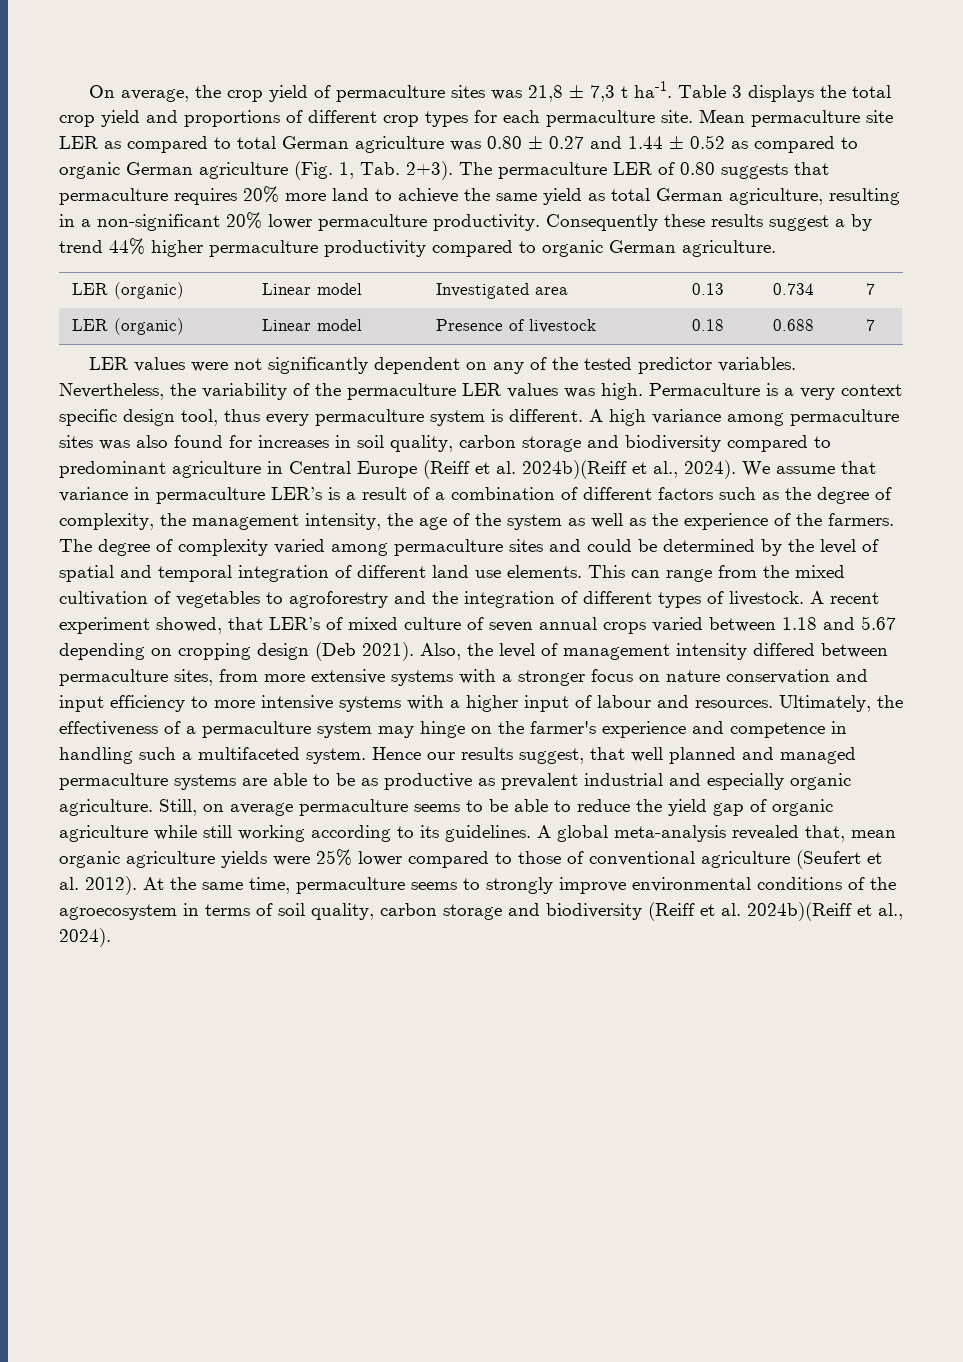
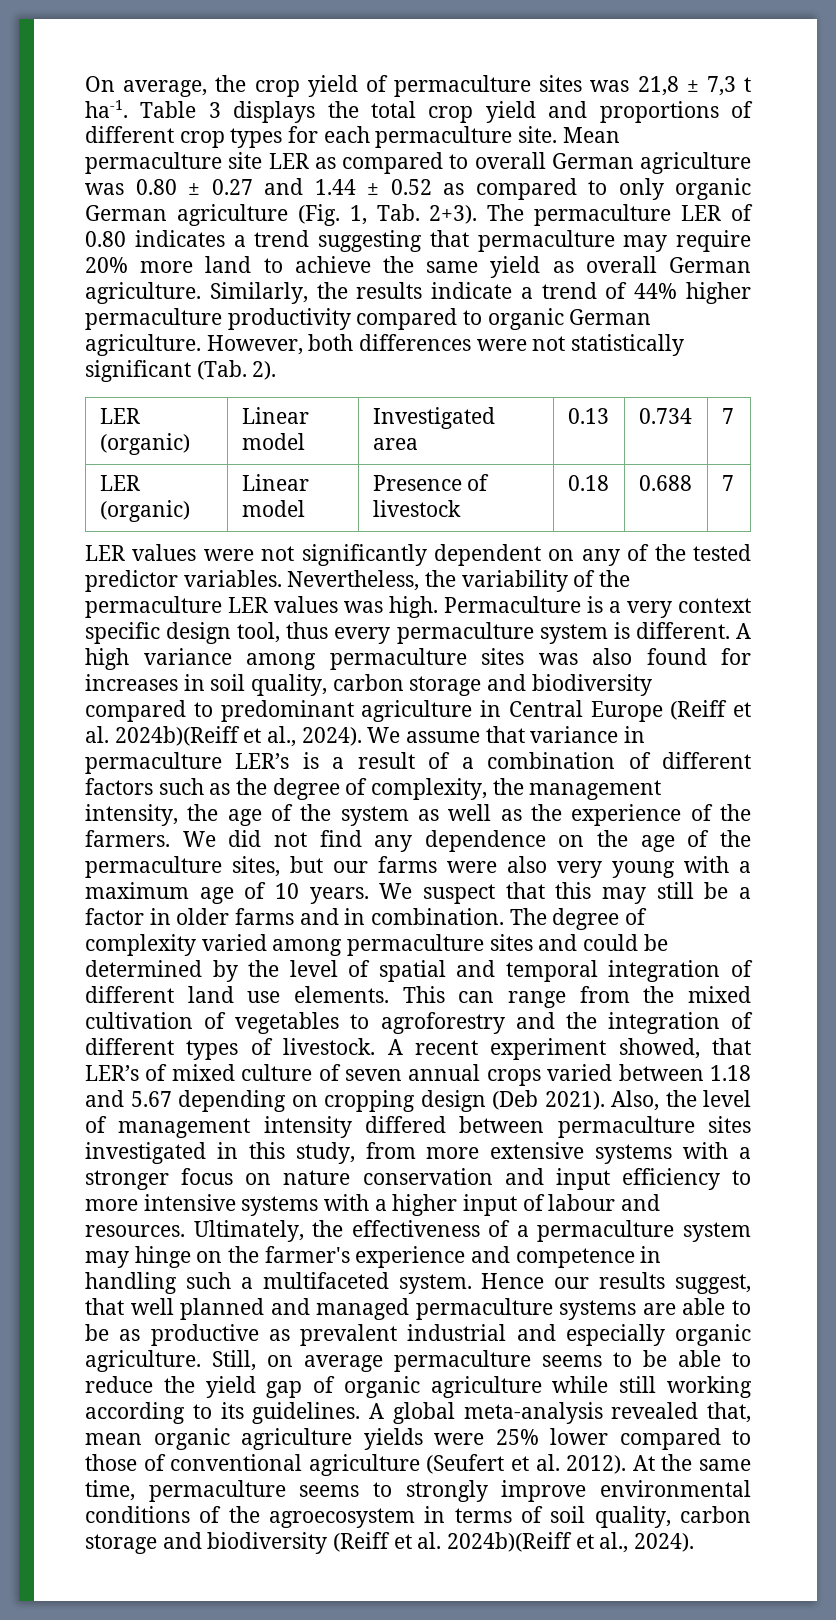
[237,136,276,149] total -> [474,152,546,169] overall
(858, 143) none -> [618,178,664,200] only
[721,162,829,179] [59,188,237,205] suggests that permaculture requires -> [134,230,751,252] indicates a trend suggesting that permaculture may require
[611,188,900,205] [59,212,872,231] [59,240,103,253] total German agriculture, resulting in a non-significant 20% lower permaculture productivity. Consequently these results suggest a by trend -> [585,256,751,273] [85,282,628,304] overall German agriculture. Similarly, the results indicate a trend of
(776, 248) none -> [206,334,685,356] [85,360,277,382] However, both differences were not statistically significant (Tab. 2).
(894, 519) none -> [182,830,751,852] [85,856,751,878] [85,882,751,904] [85,908,505,925] We did not find any dependence on the age of the permaculture sites, but our farms were also very young with a maximum age of 10 years. We suspect that this may still be a factor in older farms and in combination.
[174,669,213,686] sites, -> [708,1116,751,1133] [85,1142,355,1164] sites investigated in this study,

